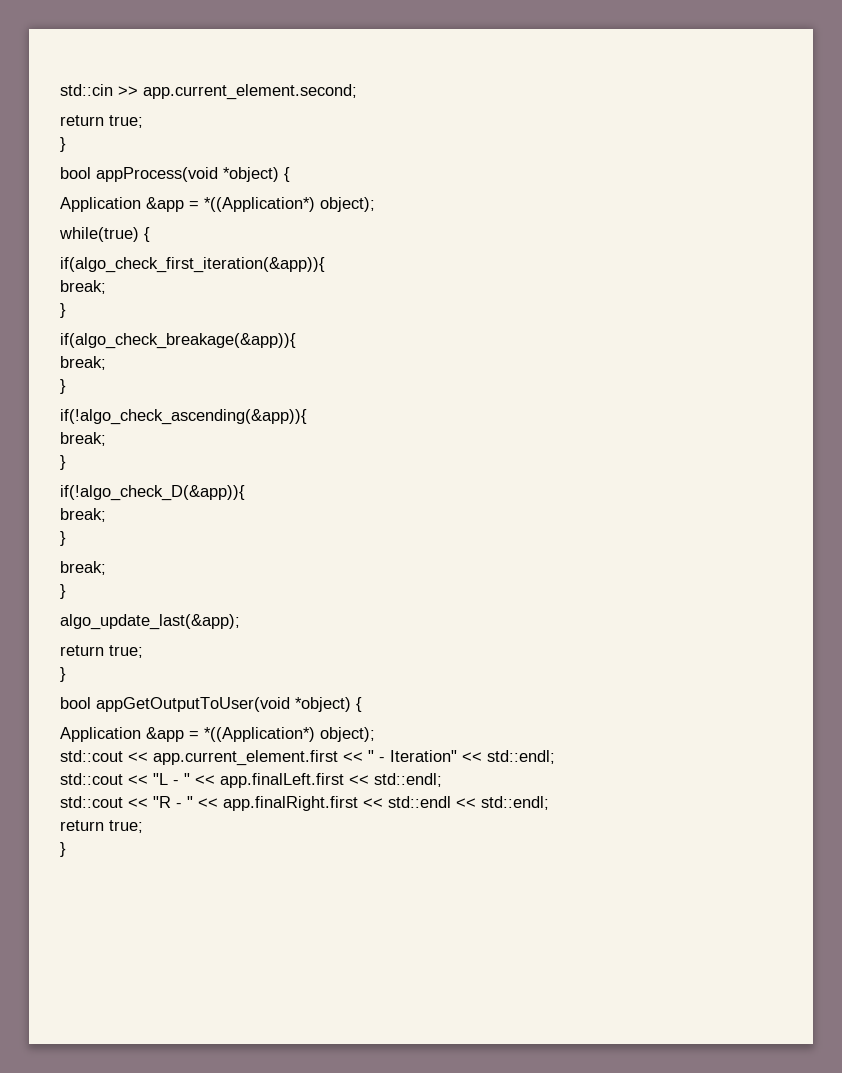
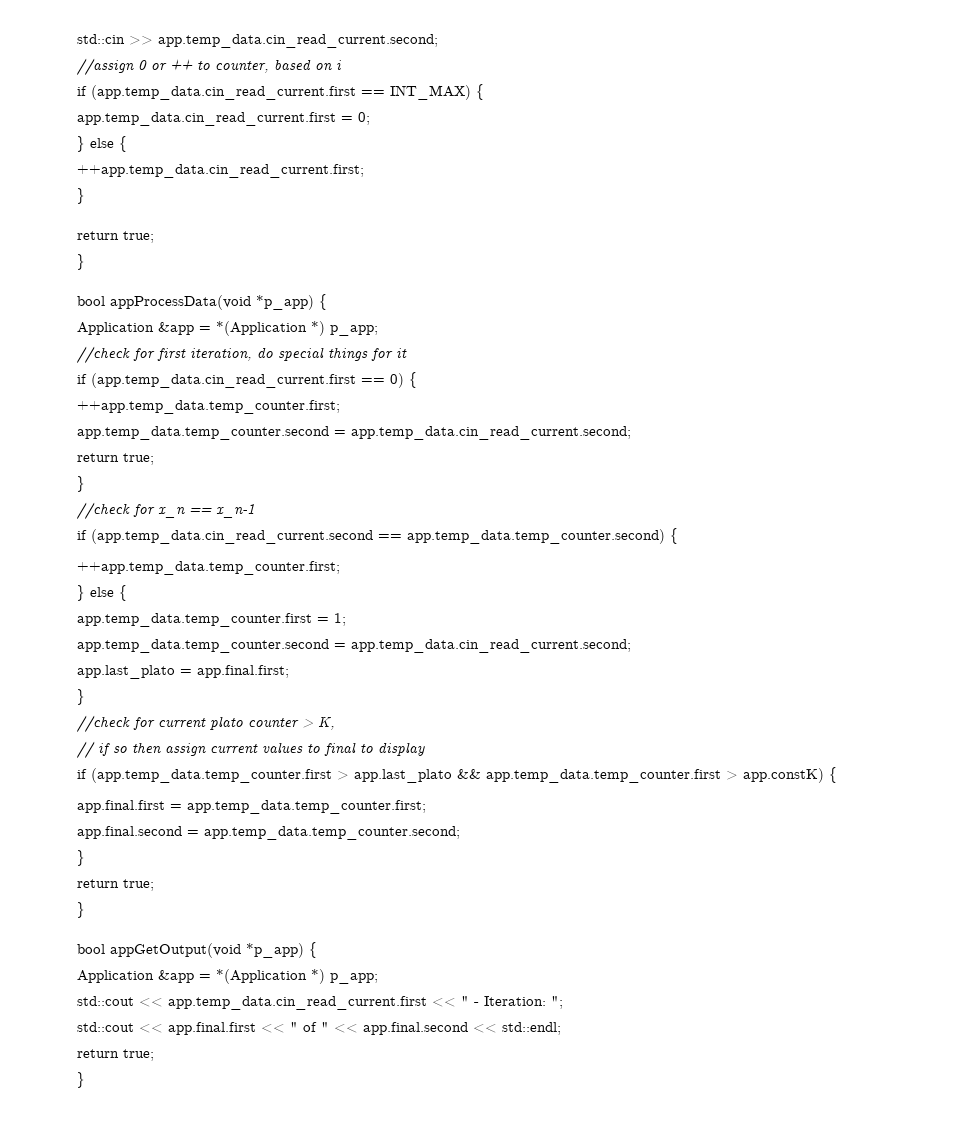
[143,84,357,100] [60,115,143,128] [60,137,66,152] [60,167,290,182] [60,197,375,212] [59,227,150,242] [60,257,325,273] [60,280,106,294] [60,303,66,318] [60,333,296,349] [60,356,106,370] [60,379,66,394] [60,409,307,425] [60,432,106,446] [60,455,66,470] [60,485,245,501] [60,508,106,522] [60,531,66,546] [60,561,106,575] [60,584,66,599] [60,614,240,630] [60,645,143,658] [60,667,66,682] [60,697,362,712] [60,727,375,742] [60,750,338,766] app.current_element.second; // return true; // } // bool appProcess(void *object) { // Application &app = *((Application*) object); // while(true) { // if(algo_check_first_iteration(&app)){ // break; // } // if(algo_check_breakage(&app)){ // break; // } // if(!algo_check_ascending(&app)){ // break; // } // if(!algo_check_D(&app)){ // break; // } // break; // } // algo_update_last(&app); // return true; // } // bool appGetOutputToUser(void *object) { // Application &app = *((Application*) object); // std::cout << app.current_element.first -> [158,34,438,48] [77,58,341,76] [77,84,484,100] [77,112,370,126] [77,136,127,152] [77,164,364,178] [77,188,85,204] [77,231,154,243] [77,254,85,270] [77,294,327,310] [77,321,378,336] [77,346,407,364] [77,372,417,388] [77,400,340,414] [77,426,631,440] [77,453,154,465] [77,476,85,492] [77,502,255,520] [77,528,678,544] [77,561,340,575] [77,585,127,601] [77,613,346,627] [77,639,631,653] [77,665,289,679] [77,689,85,705] [77,715,335,733] [77,741,425,759] [77,767,837,783] [77,800,426,814] [77,826,460,840] [77,850,85,866] [77,879,154,891] [77,902,85,918] [77,942,317,958] [77,969,378,984] [77,996,427,1010] app.temp_data.cin_read_current.second; // //assign 0 or ++ to counter, based on i // if (app.temp_data.cin_read_current.first == INT_MAX) { // app.temp_data.cin_read_current.first = 0; // } else { // ++app.temp_data.cin_read_current.first; // } // return true; // } // bool appProcessData(void *p_app) { // Application &app = *(Application *) p_app; // //check for first iteration, do special things for it // if (app.temp_data.cin_read_current.first == 0) { // ++app.temp_data.temp_counter.first; // app.temp_data.temp_counter.second = app.temp_data.cin_read_current.second; // return true; // } // //check for x_n == x_n-1 // if (app.temp_data.cin_read_current.second == app.temp_data.temp_counter.second) { // ++app.temp_data.temp_counter.first; // } else { // app.temp_data.temp_counter.first = 1; // app.temp_data.temp_counter.second = app.temp_data.cin_read_current.second; // app.last_plato = app.final.first; // } // //check for current plato counter > K, // // if so then assign current values to final to display // if (app.temp_data.temp_counter.first > app.last_plato && app.temp_data.temp_counter.first > app.constK) { // app.final.first = app.temp_data.temp_counter.first; // app.final.second = app.temp_data.temp_counter.second; // } // return true; // } // bool appGetOutput(void *p_app) { // Application &app = *(Application *) p_app; // std::cout << app.temp_data.cin_read_current.first
[390,750,555,764] [60,773,442,788] [60,796,451,811] Iteration" << std::endl; // std::cout << "L - " << app.finalLeft.first << std::endl; // std::cout << "R - " << app.finalRight.first << std::endl -> [484,996,563,1009] [77,1022,468,1035] Iteration: "; // std::cout << app.final.first << " of " << app.final.second

